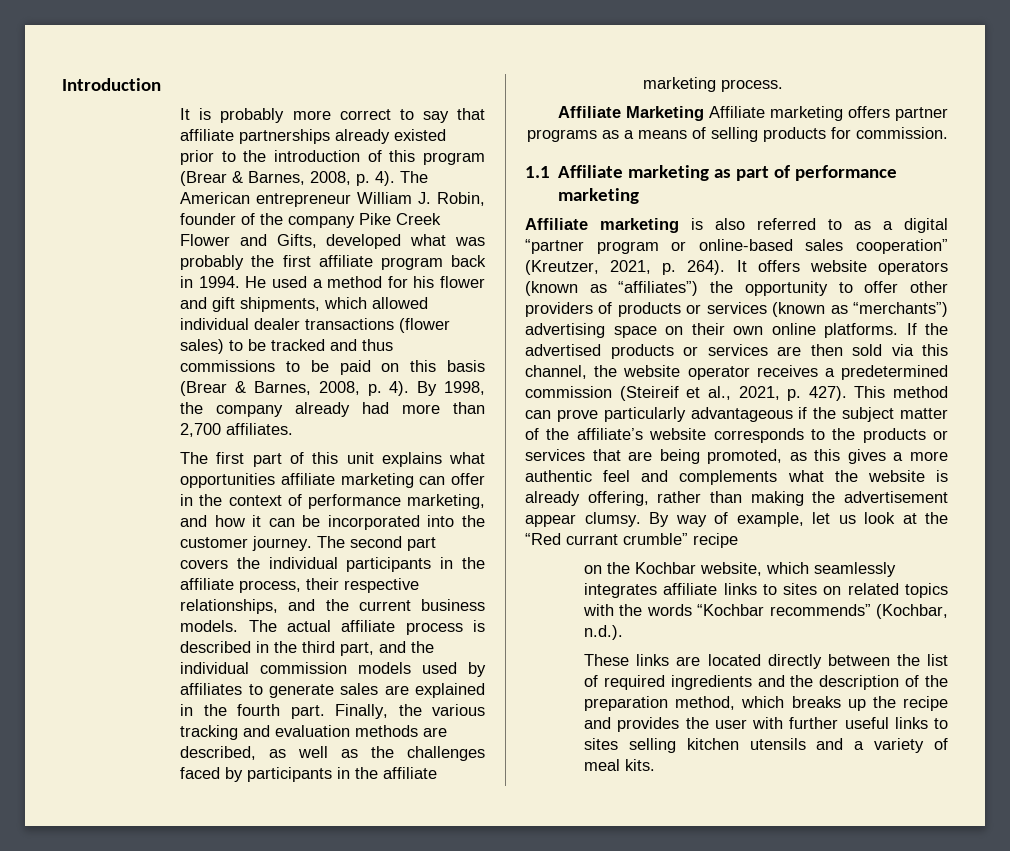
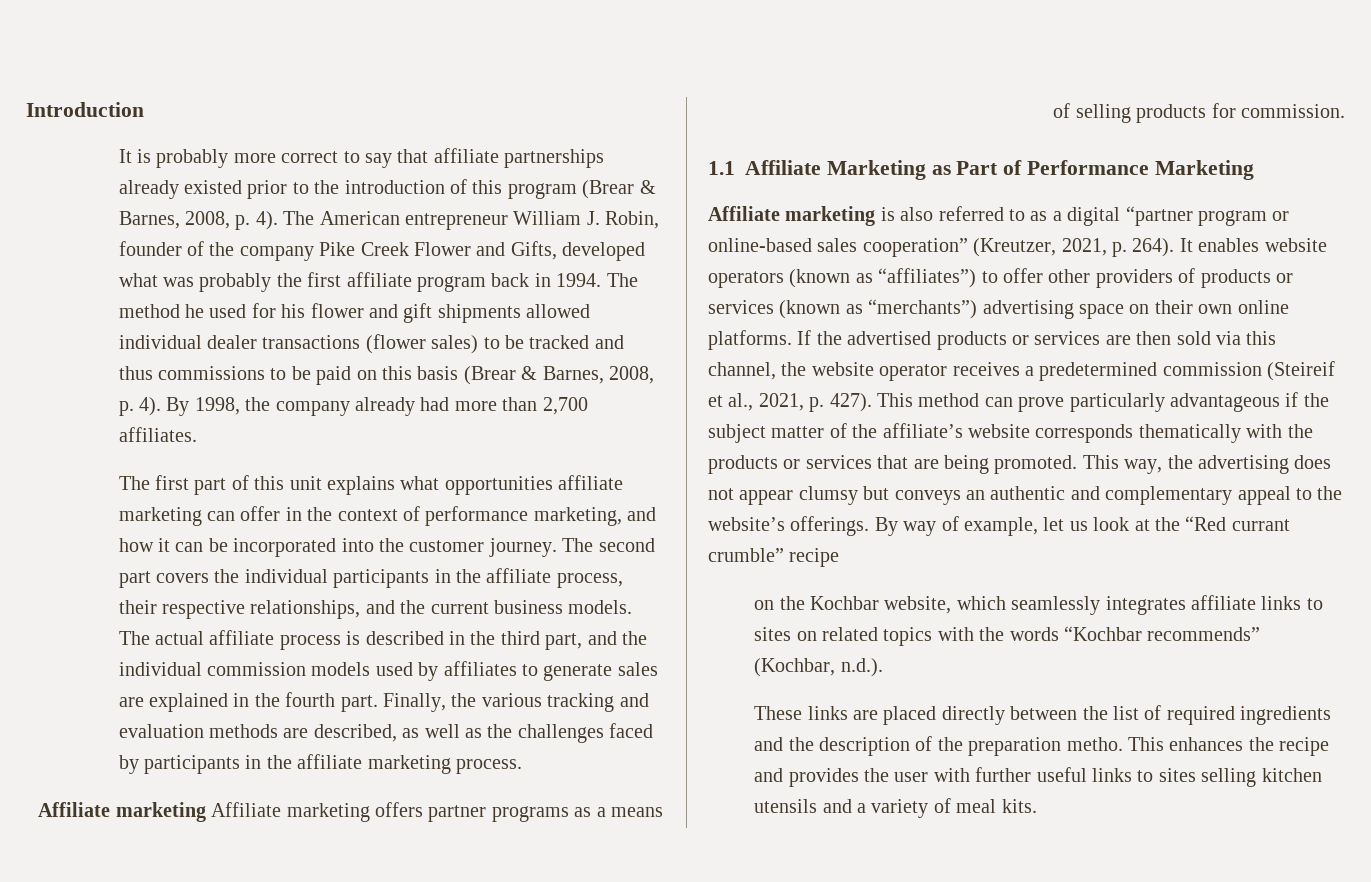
[245,276,383,288] He used a method -> [606,273,638,287] [118,304,247,318] The method he used
[240,297,368,312] shipments, which -> [437,304,521,323] shipments
[626,106,704,121] Marketing -> [115,802,206,822] marketing
[628,165,898,181] [558,188,640,204] marketing as part of performance marketing -> [826,160,1254,180] Marketing as Part of Performance Marketing
[757,260,800,272] offers -> [1198,238,1260,252] enables
[710,281,828,296] the opportunity -> (977, 278) none
[810,429,825,440] to -> [1138,424,1283,443] thematically with
[707,449,948,464] [525,470,948,485] [525,491,948,506] [525,512,641,527] promoted, as this gives a more authentic feel and complements what the website is already offering, rather than making the advertisement appear clumsy. -> [994,455,1332,474] [708,486,1343,505] [708,516,870,536] promoted. This way, the advertising does not appear clumsy but conveys an authentic and complementary appeal to the website’s offerings.
[707,654,761,666] located -> [883,706,937,725] placed
[675,696,866,711] method, which breaks up -> [1066,737,1244,751] metho. This enhances

